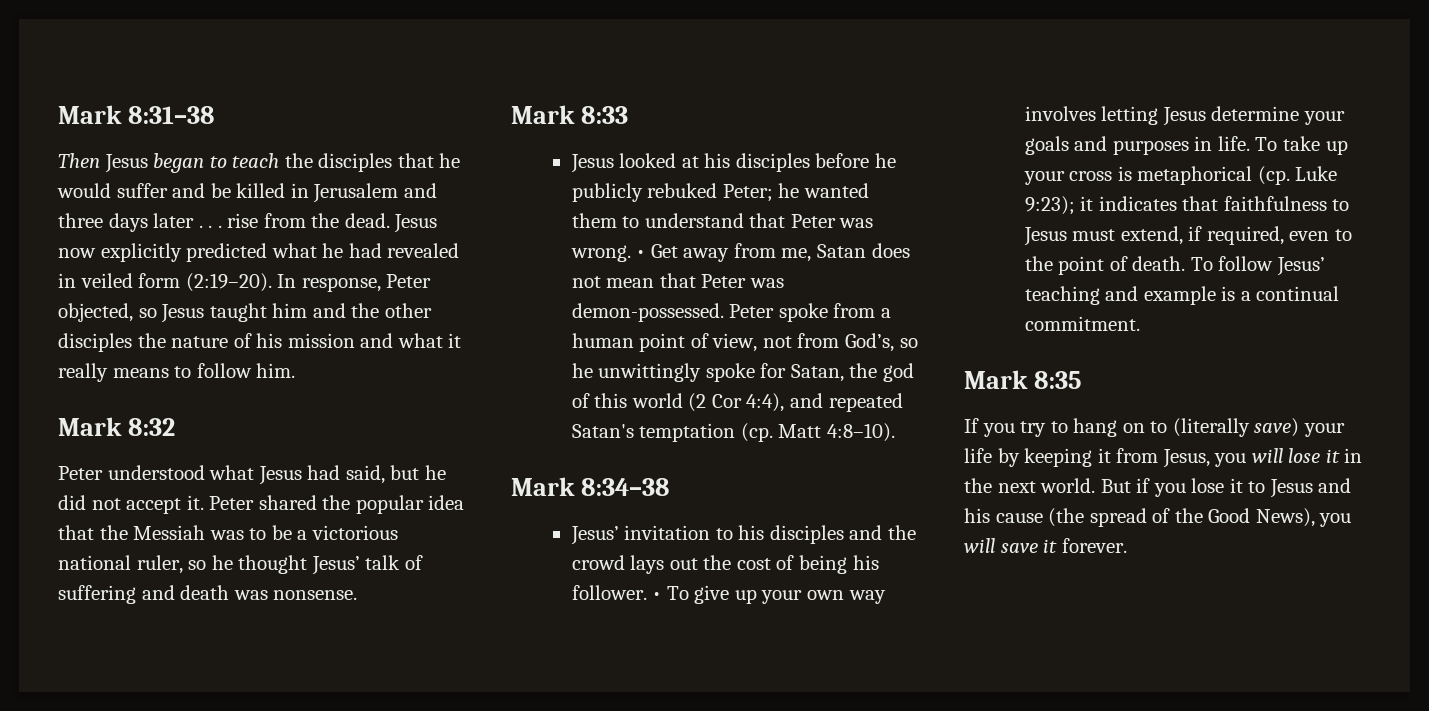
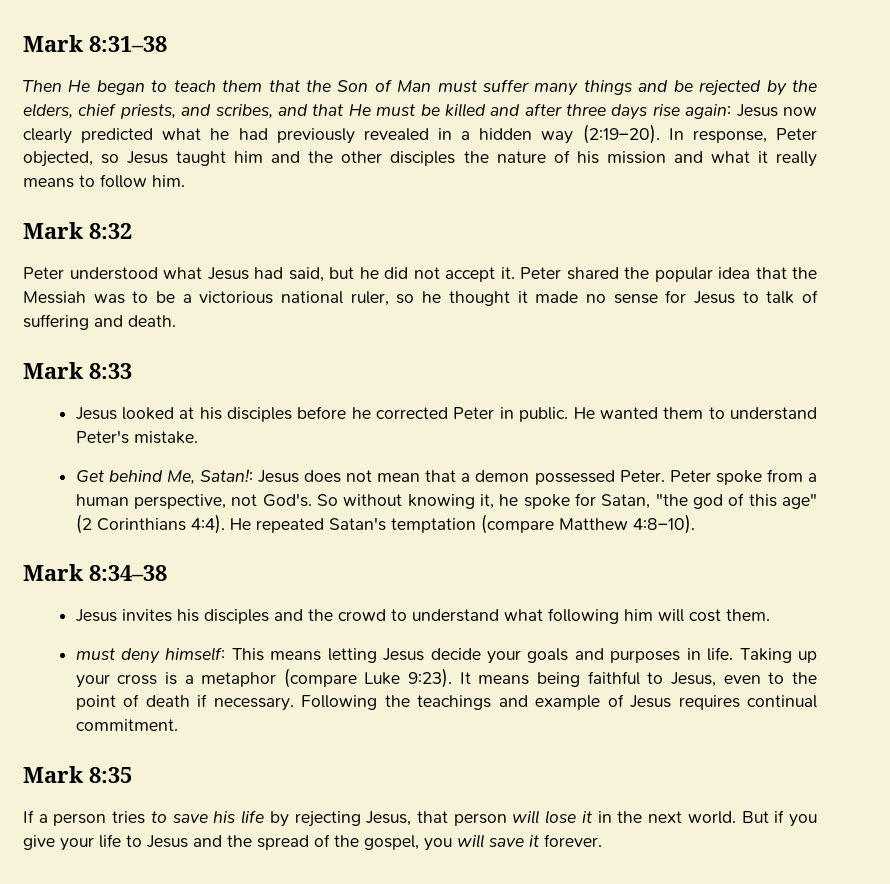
[104,154,148,173] Jesus -> [68,80,91,92] He
[284,153,461,172] [57,183,437,203] [58,213,390,232] the disciples that he would suffer and be killed in Jerusalem and three days later . . . rise from the dead. -> [222,79,818,96] [23,103,732,120] them that the Son of Man must suffer many things and be rejected by the elders, chief priests, and scribes, and that He must be killed and after three days rise again:
[100,243,182,262] explicitly -> [23,128,72,144] clearly
(382, 250) none -> [276,128,355,144] previously
[80,273,181,288] veiled form -> [461,128,574,144] a hidden way
[311,556,360,575] Jesus’ -> [517,290,759,304] it made no sense for Jesus to
[180,585,358,600] death was nonsense. -> [128,315,176,327] death.
[571,183,869,202] [571,213,874,228] [570,243,910,262] [571,273,784,288] [571,303,724,322] publicly rebuked Peter; he wanted them to understand that Peter was wrong. • Get away from me, Satan does not mean that Peter was demon-possessed. -> [376,407,817,422] [75,430,198,444] [75,469,665,485] corrected Peter in public. He wanted them to understand Peter's mistake. // Get behind Me, Satan!: Jesus does not mean that a demon possessed Peter.
[639,333,918,352] [571,363,702,382] point of view, not from God’s, so he unwittingly -> [133,493,519,509] perspective, not God's. So without knowing it, he
[849,363,878,378] the -> [655,493,688,506] "the
[631,393,824,412] world (2 Cor 4:4), and -> [782,493,818,509] [75,514,251,534] age" (2 Corinthians 4:4). He
[740,423,822,442] (cp. Matt -> [480,514,628,534] (compare Matthew
[570,525,733,545] Jesus’ invitation to -> [75,609,172,622] Jesus invites
[630,555,879,574] [571,585,886,604] [1024,106,1096,121] lays out the cost of being his follower. • To give up your own way involves -> [390,608,770,624] [75,647,322,664] to understand what following him will cost them. // must deny himself: This means
[1211,106,1300,121] determine -> [430,648,481,660] decide
[1255,136,1321,151] To take -> [739,648,792,663] Taking
[1137,166,1338,185] [1024,196,1350,215] [1023,226,1284,246] metaphorical (cp. Luke 9:23); it indicates that faithfulness to Jesus must extend, if required, -> [184,668,717,688] a metaphor (compare Luke 9:23). It means being faithful to Jesus,
[1132,256,1326,276] [1024,286,1251,305] death. To follow Jesus’ teaching and example is a -> [145,694,740,711] death if necessary. Following the teachings and example of Jesus requires
[982,418,1345,437] [964,448,1247,468] you try to hang on to (literally save) your life by keeping it from Jesus, you -> [38,810,507,827] a person tries to save his life by rejecting Jesus, that person
[1191,478,1352,498] [964,508,1085,527] lose it to Jesus and his cause (the -> [23,834,252,851] give your life to Jesus and the
[1208,508,1315,527] Good News), -> [364,835,419,850] gospel,

